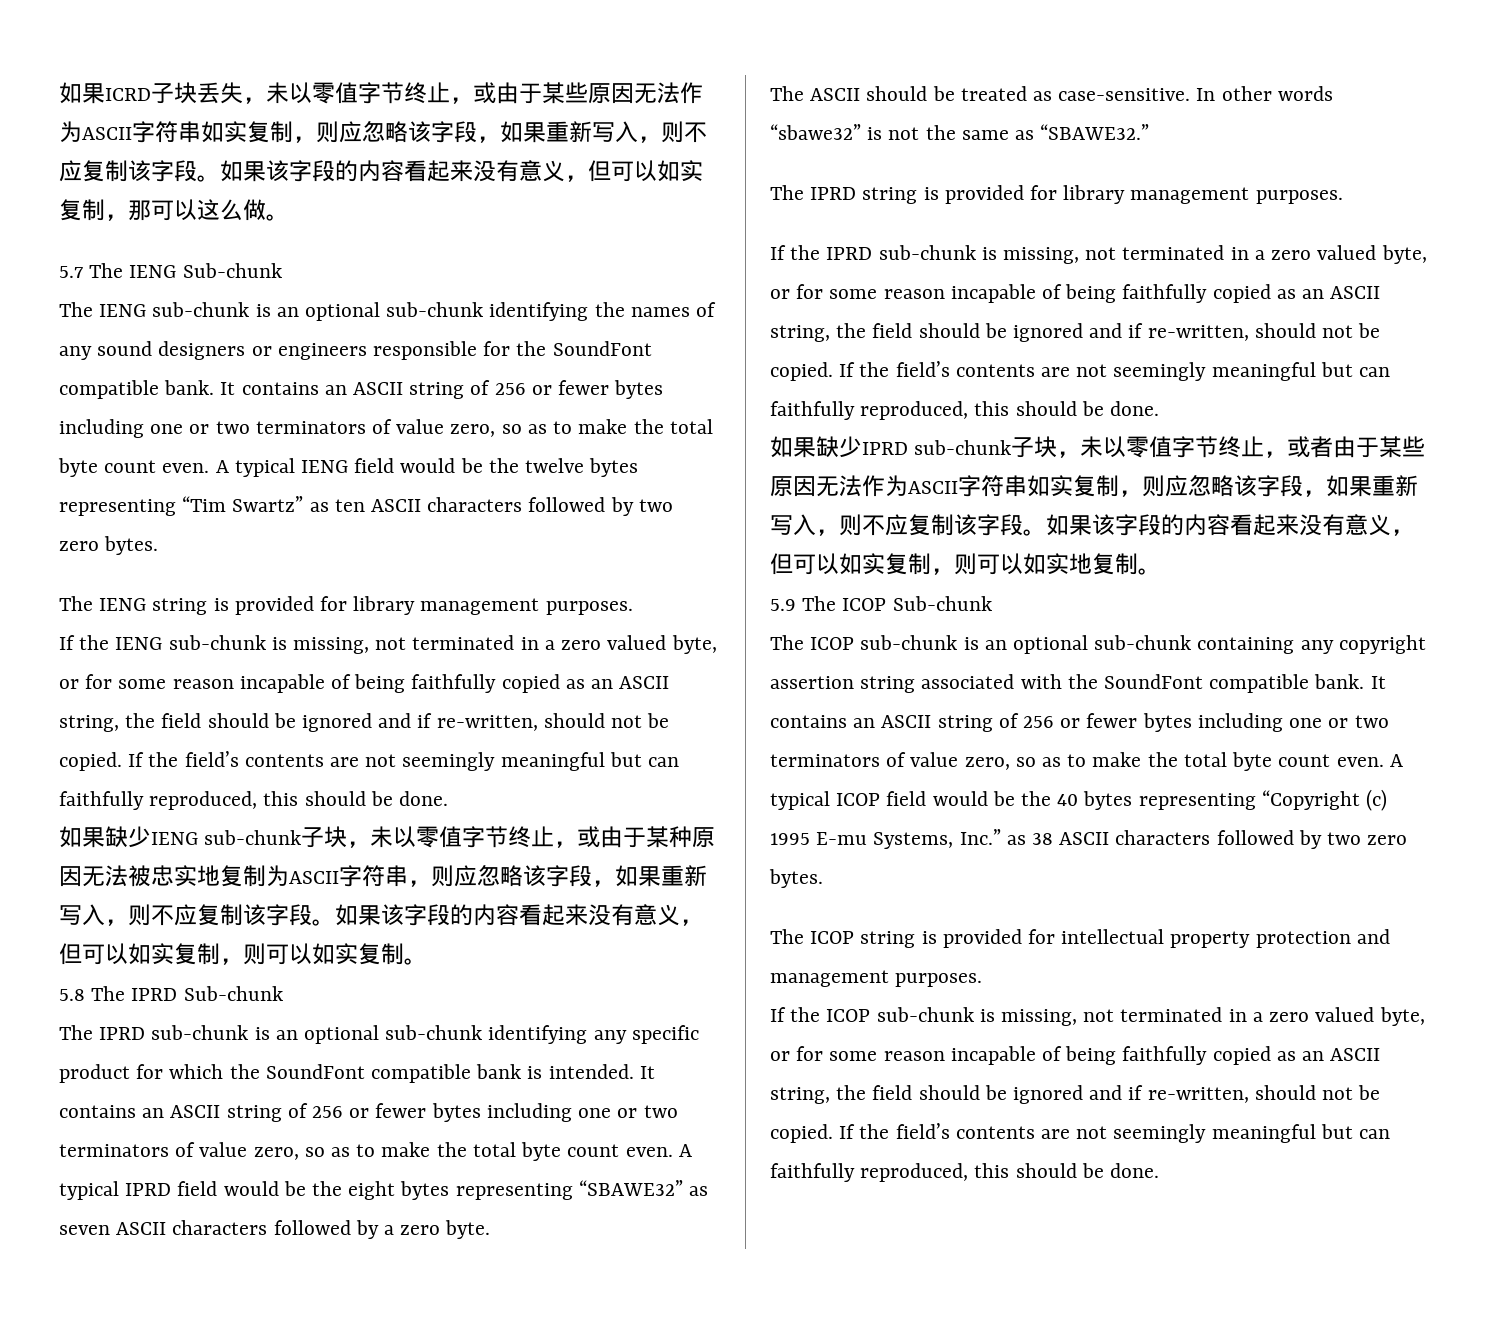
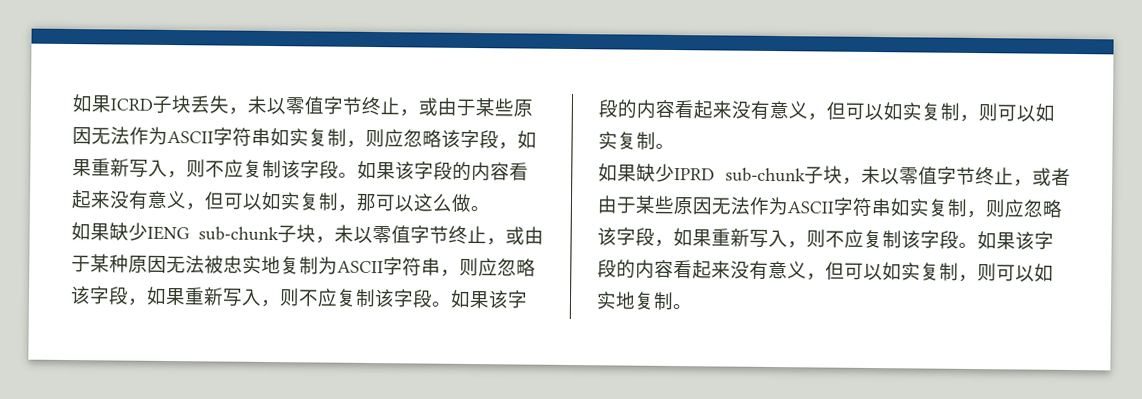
[59,263,282,278] [59,302,717,321] [59,341,652,360] [59,380,664,399] [59,419,713,438] [58,458,639,477] [59,496,673,516] [59,536,159,555] [59,596,633,615] [59,635,717,654] [59,674,670,693] [59,713,670,732] [59,751,680,771] [59,791,449,810] // 5.7 The IENG Sub-chunk // The IENG sub-chunk is an optional sub-chunk identifying the names of any sound designers or engineers responsible for the SoundFont compatible bank. It contains an ASCII string of 256 or fewer bytes including one or two terminators of value zero, so as to make the total byte count even. A typical IENG field would be the twelve bytes representing “Tim Swartz” as ten ASCII characters followed by two zero bytes. // The IENG string is provided for library management purposes. // If the IENG sub-chunk is missing, not terminated in a zero valued byte, or for some reason incapable of being faithfully copied as an ASCII string, the field should be ignored and if re-written, should not be copied. If the field’s contents are not seemingly meaningful but can faithfully reproduced, this should be done. -> (490, 209) none
[59,986,283,1001] [59,1025,699,1044] [59,1064,655,1083] [59,1103,678,1122] [59,1142,692,1161] [59,1180,709,1200] [59,1220,491,1239] [770,86,1333,101] [770,124,1150,140] [770,185,1343,204] [770,245,1427,264] [770,284,1381,303] [770,323,1381,342] [770,361,1391,381] [770,401,1160,420] // 5.8 The IPRD Sub-chunk // The IPRD sub-chunk is an optional sub-chunk identifying any specific product for which the SoundFont compatible bank is intended. It contains an ASCII string of 256 or fewer bytes including one or two terminators of value zero, so as to make the total byte count even. A typical IPRD field would be the eight bytes representing “SBAWE32” as seven ASCII characters followed by a zero byte. // The ASCII should be treated as case-sensitive. In other words “sbawe32” is not the same as “SBAWE32.” // The IPRD string is provided for library management purposes. // If the IPRD sub-chunk is missing, not terminated in a zero valued byte, or for some reason incapable of being faithfully copied as an ASCII string, the field should be ignored and if re-written, should not be copied. If the field’s contents are not seemingly meaningful but can faithfully reproduced, this should be done. -> (675, 146) none
[770,596,992,611] [770,635,1426,654] [770,674,1386,693] [770,713,1389,732] [770,752,1403,771] [770,789,1388,811] [770,829,1408,849] [769,869,823,888] [770,929,1390,948] [770,970,983,987] [770,1007,1425,1026] [770,1046,1381,1065] [770,1085,1381,1104] [770,1123,1391,1143] [770,1163,1160,1182] // 5.9 The ICOP Sub-chunk // The ICOP sub-chunk is an optional sub-chunk containing any copyright assertion string associated with the SoundFont compatible bank. It contains an ASCII string of 256 or fewer bytes including one or two terminators of value zero, so as to make the total byte count even. A typical ICOP field would be the 40 bytes representing “Copyright (c) 1995 E-mu Systems, Inc.” as 38 ASCII characters followed by two zero bytes. // The ICOP string is provided for intellectual property protection and management purposes. // If the ICOP sub-chunk is missing, not terminated in a zero valued byte, or for some reason incapable of being faithfully copied as an ASCII string, the field should be ignored and if re-written, should not be copied. If the field’s contents are not seemingly meaningful but can faithfully reproduced, this should be done. -> (692, 307) none

